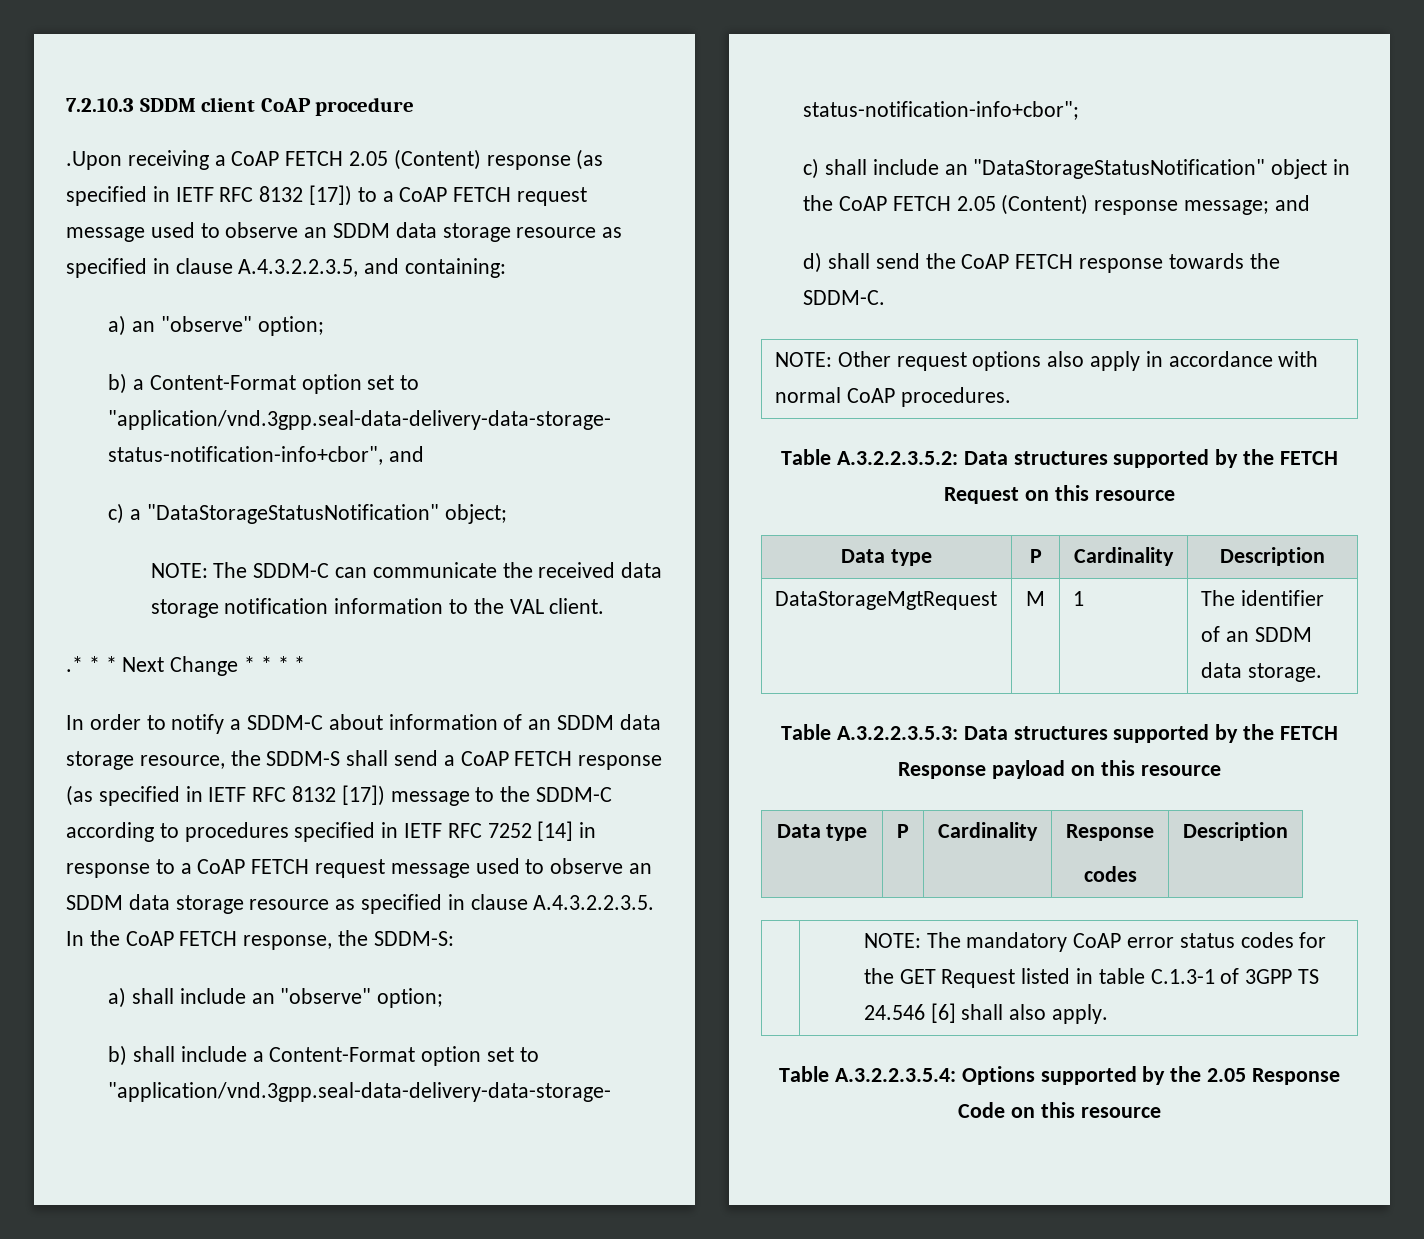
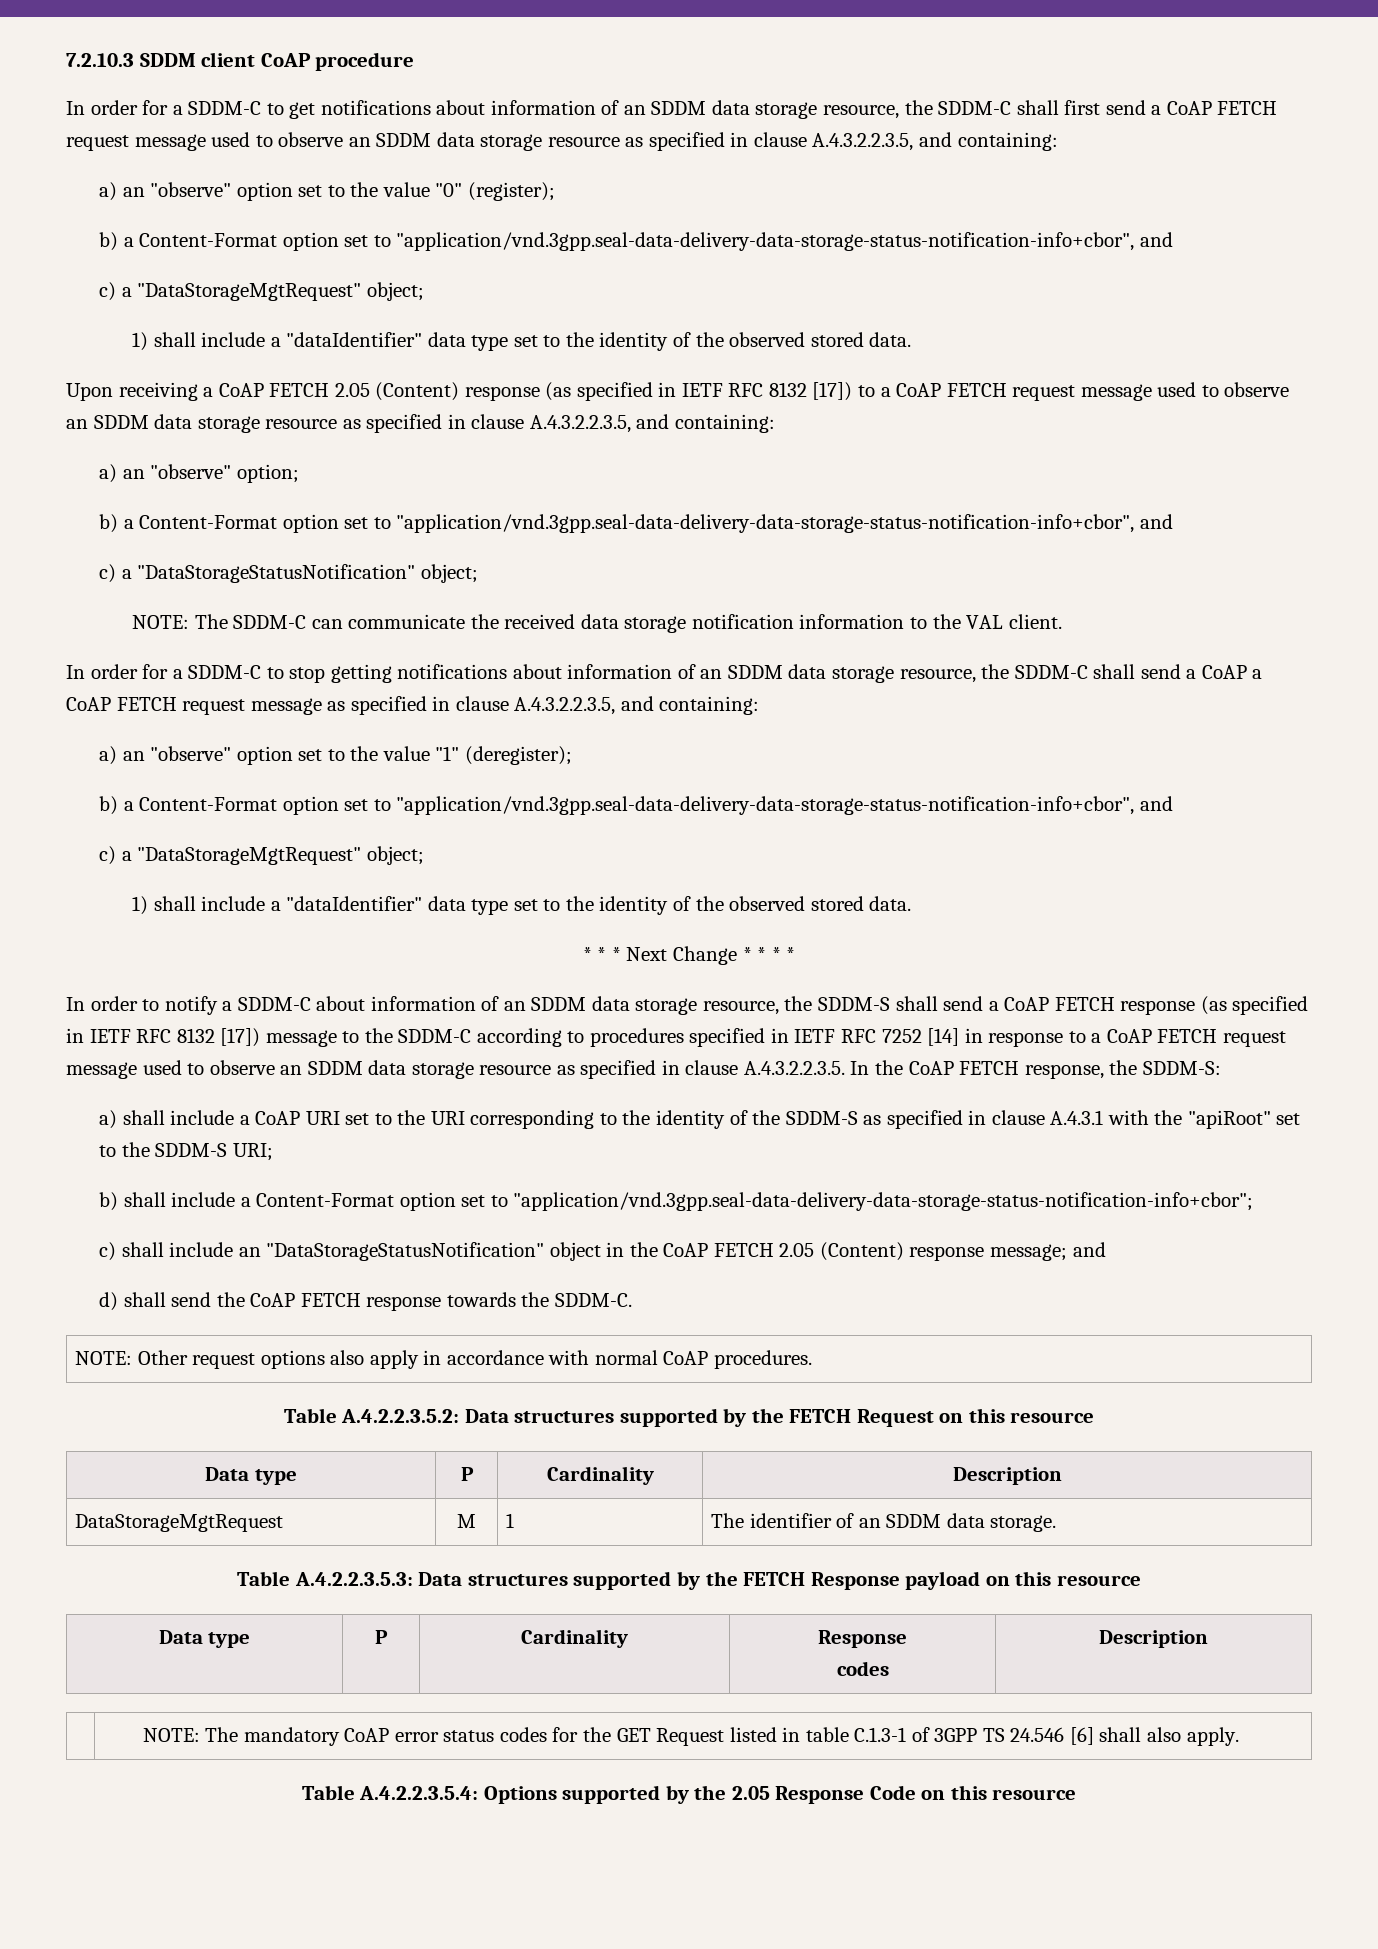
[66,151,122,170] .Upon -> [66,100,1278,119] [66,132,1058,151] [99,182,555,201] [99,232,1173,251] [99,282,424,301] [132,332,912,351] [66,383,113,401] In order for a SDDM-C to get notifications about information of an SDDM data storage resource, the SDDM-C shall first send a CoAP FETCH request message used to observe an SDDM data storage resource as specified in clause A.4.3.2.2.3.5, and containing: // a) an "observe" option set to the value "0" (register); // b) a Content-Format option set to "application/vnd.3gpp.seal-data-delivery-data-storage-status-notification-info+cbor", and // c) a "DataStorageMgtRequest" object; // 1) shall include a "dataIdentifier" data type set to the identity of the observed stored data. // Upon
[66,656,83,672] .* -> [66,664,1263,683] [66,696,760,715] [99,746,572,765] [99,796,1173,815] [99,846,424,865] [132,896,912,915] [582,947,592,961] In order for a SDDM-C to stop getting notifications about information of an SDDM data storage resource, the SDDM-C shall send a CoAP a CoAP FETCH request message as specified in clause A.4.3.2.2.3.5, and containing: // a) an "observe" option set to the value "1" (deregister); // b) a Content-Format option set to "application/vnd.3gpp.seal-data-delivery-data-storage-status-notification-info+cbor", and // c) a "DataStorageMgtRequest" object; // 1) shall include a "dataIdentifier" data type set to the identity of the observed stored data. // *
[251,988,444,1008] an "observe" option; -> [239,1110,1301,1129] [99,1142,273,1161] a CoAP URI set to the URI corresponding to the identity of the SDDM-S as specified in clause A.4.3.1 with the "apiRoot" set to the SDDM-S URI;
[836,451,958,465] A.3.2.2.3.5.2: -> [341,1409,460,1423] A.4.2.2.3.5.2:
[836,726,958,740] A.3.2.2.3.5.3: -> [294,1572,413,1586] A.4.2.2.3.5.3:
[834,1068,956,1082] A.3.2.2.3.5.4: -> [359,1786,479,1800] A.4.2.2.3.5.4:

